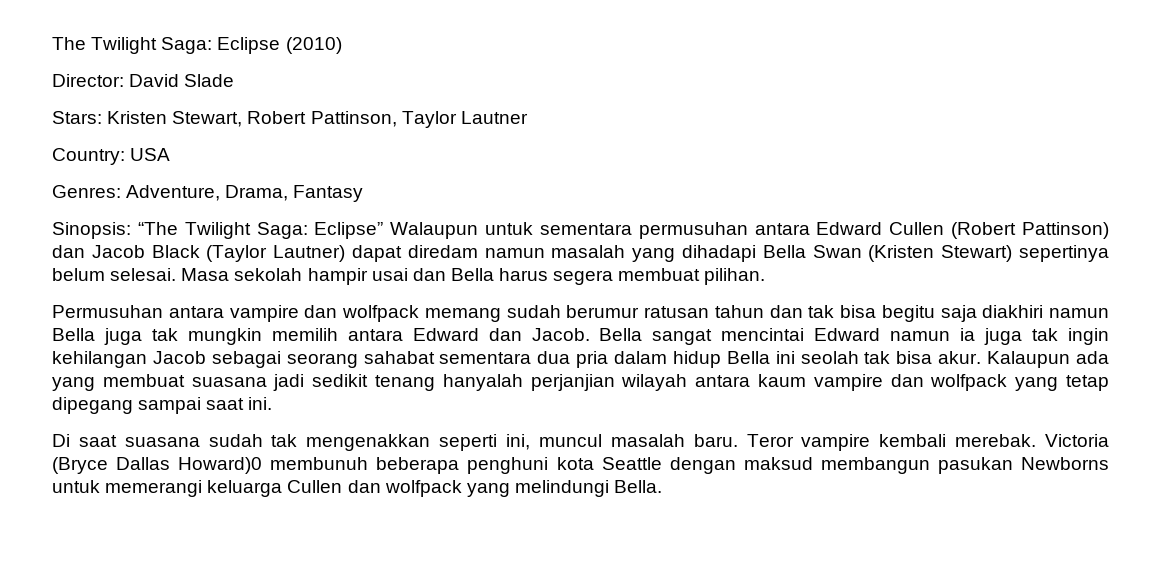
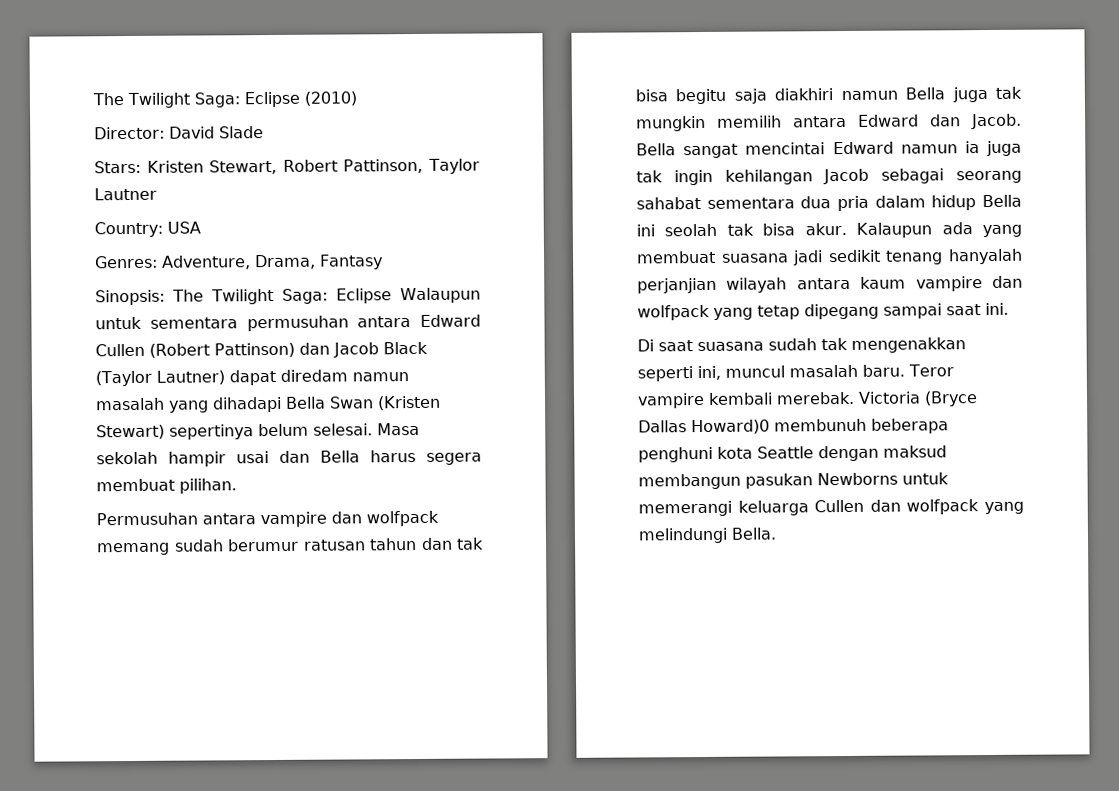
[137,222,384,239] “The Twilight Saga: Eclipse” -> [172,288,393,305] The Twilight Saga: Eclipse

